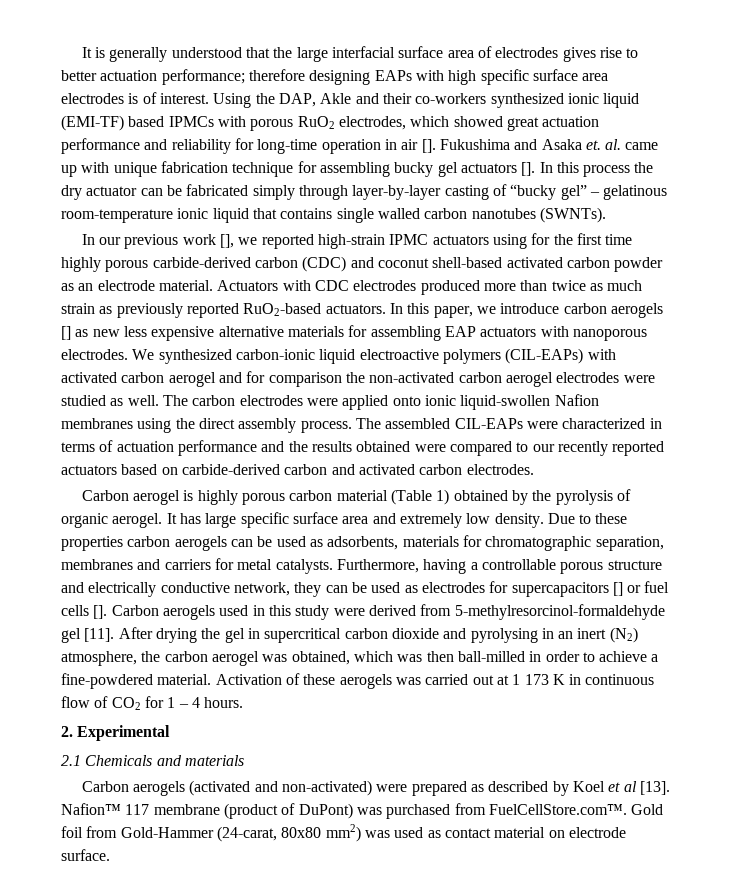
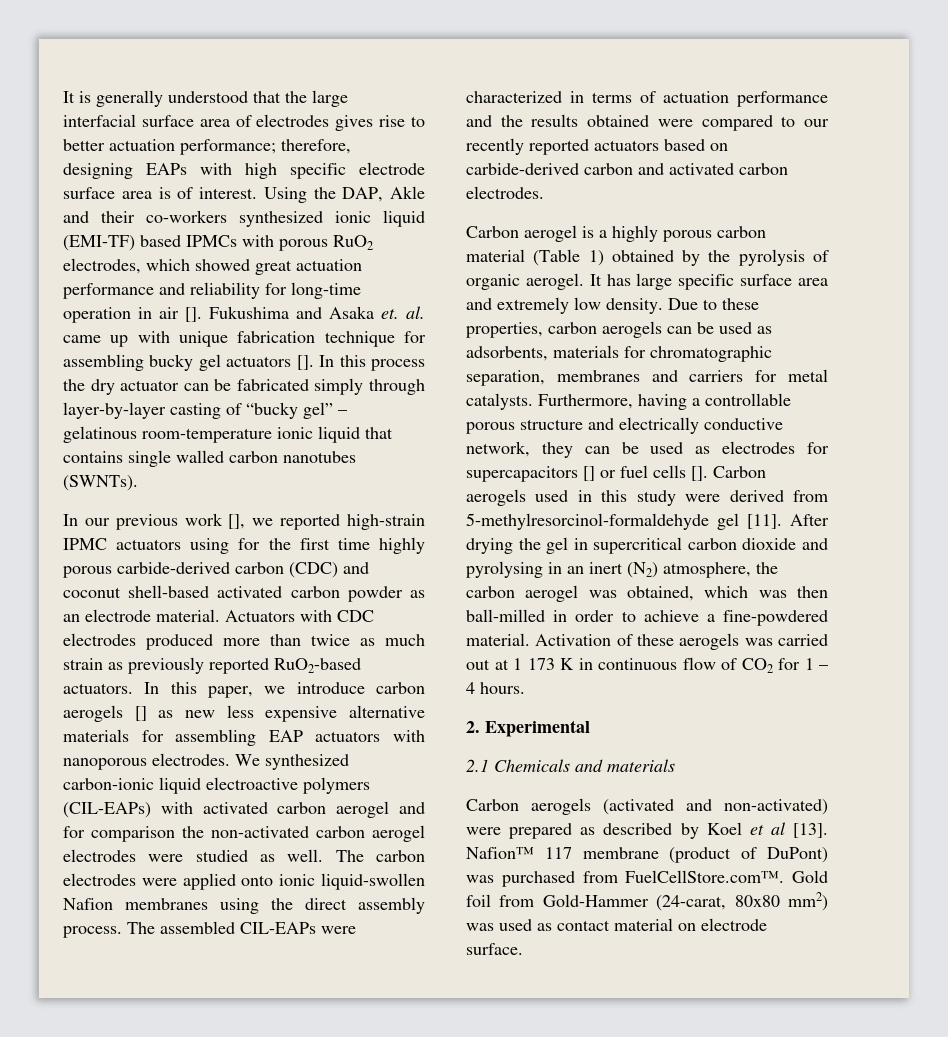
[248,69,305,81] therefore -> [281,139,351,154] therefore,
[532,69,609,81] [61,93,124,104] surface area electrodes -> [359,162,425,175] [63,187,152,199] electrode surface area
(194, 495) none -> [599,230,607,238] a
[61,536,123,551] properties -> [466,322,543,338] properties,

